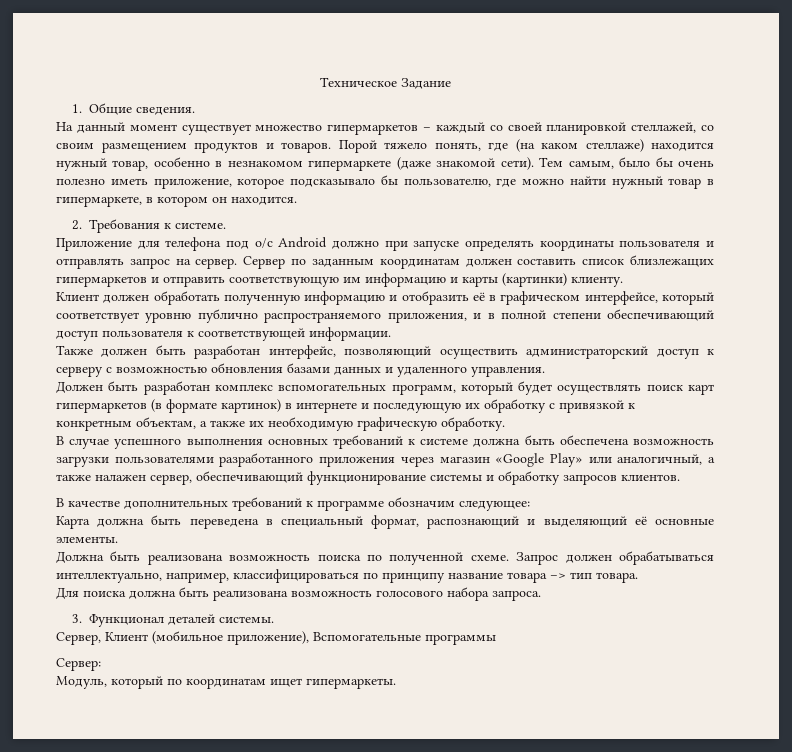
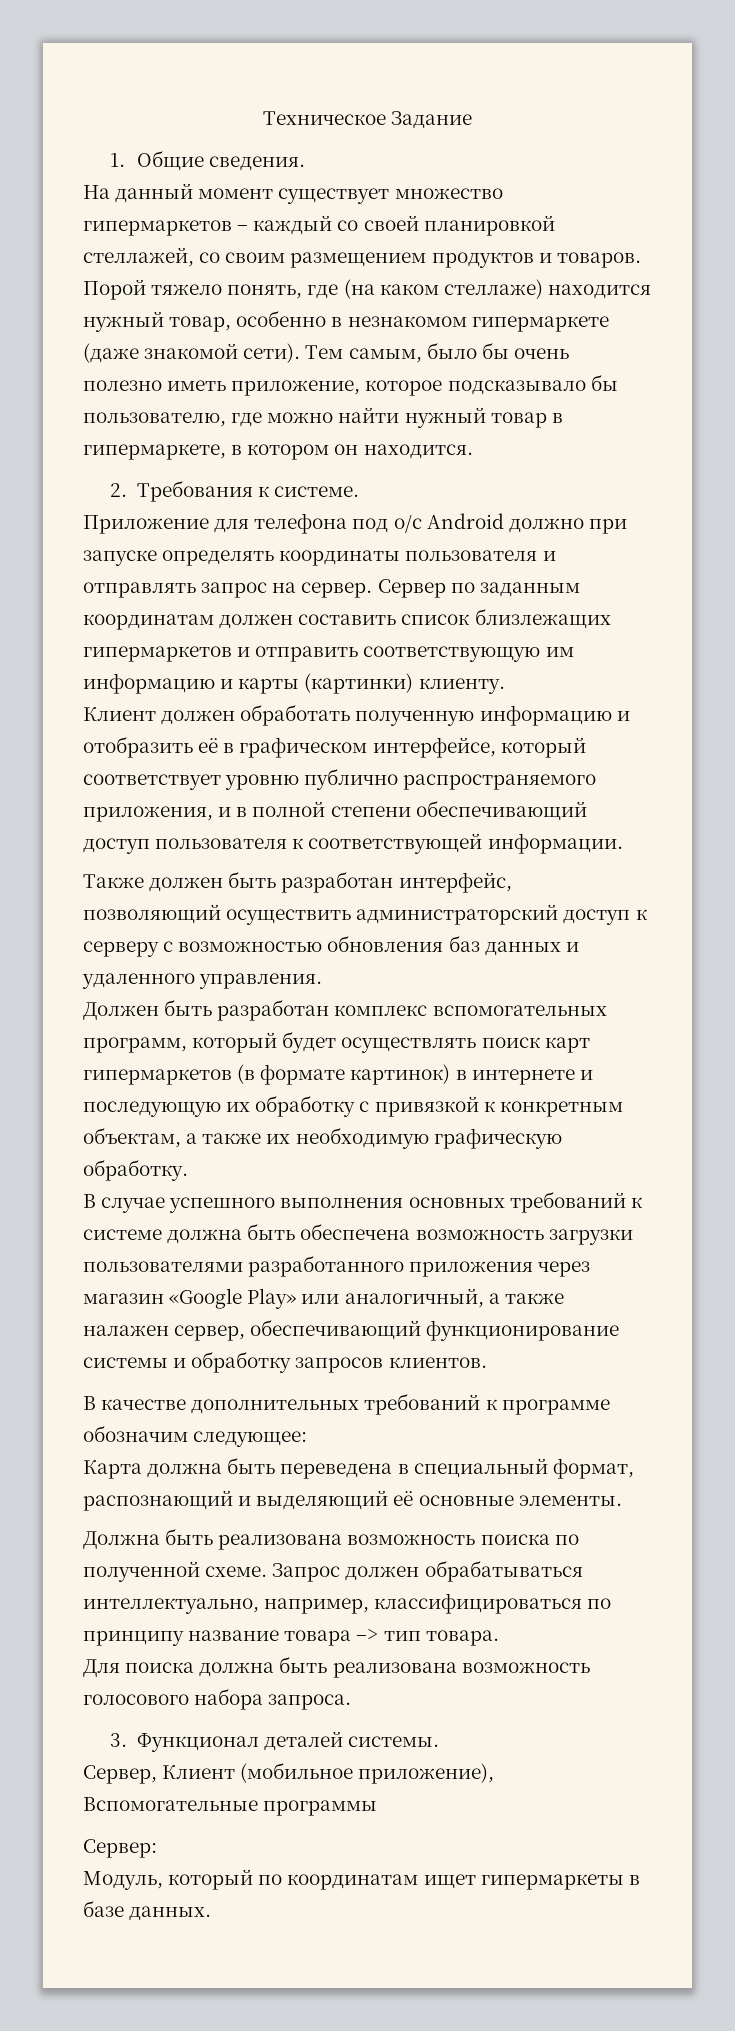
[287,363,330,373] базами -> [448,935,480,952] баз
[306,678,396,689] гипермаркеты. -> [480,1874,640,1890] [83,1900,212,1921] гипермаркеты в базе данных.

